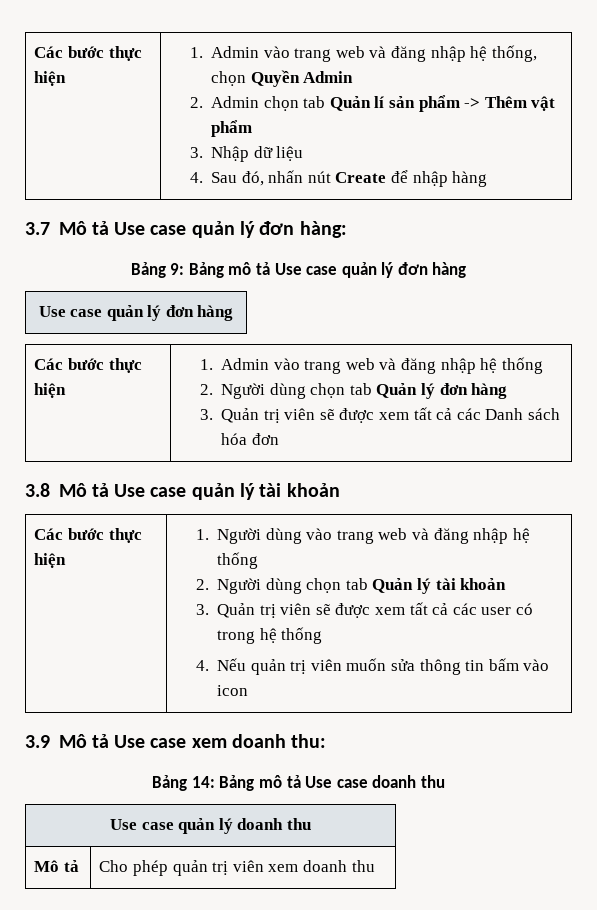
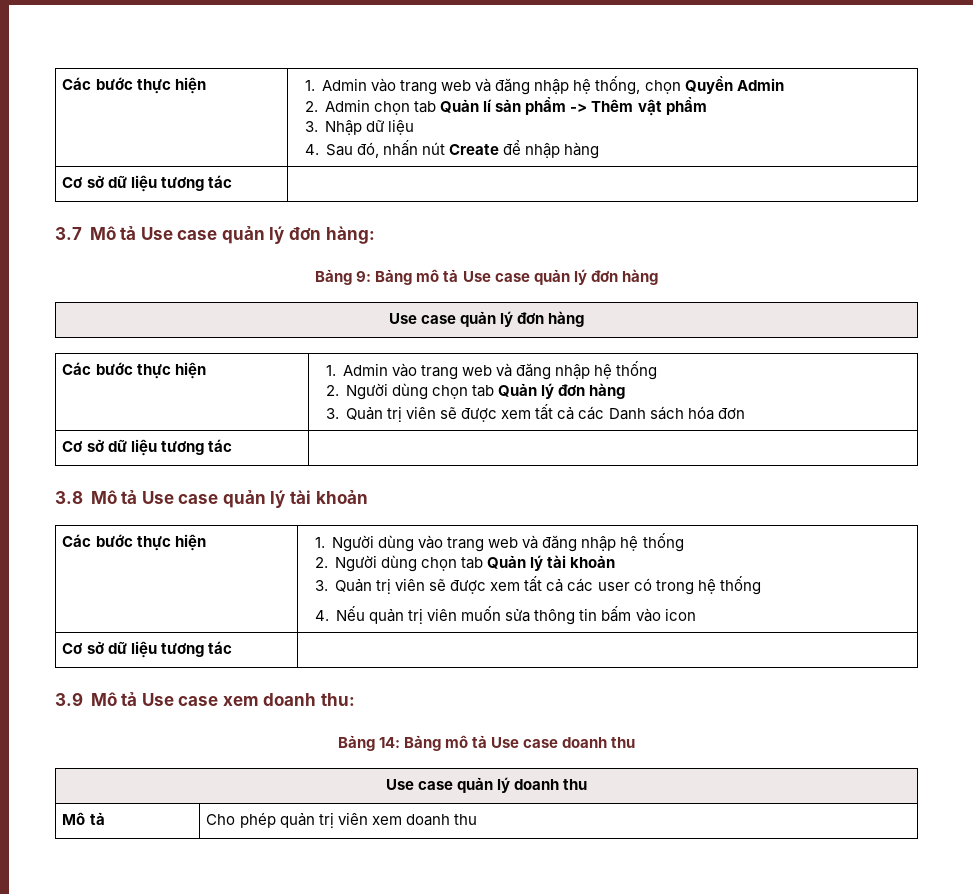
(488, 179) none -> [62,175,232,192] // Cơ sở dữ liệu tương tác |
(279, 439) none -> [62,439,232,456] // Cơ sở dữ liệu tương tác |
(249, 690) none -> [62,641,232,658] // Cơ sở dữ liệu tương tác |

